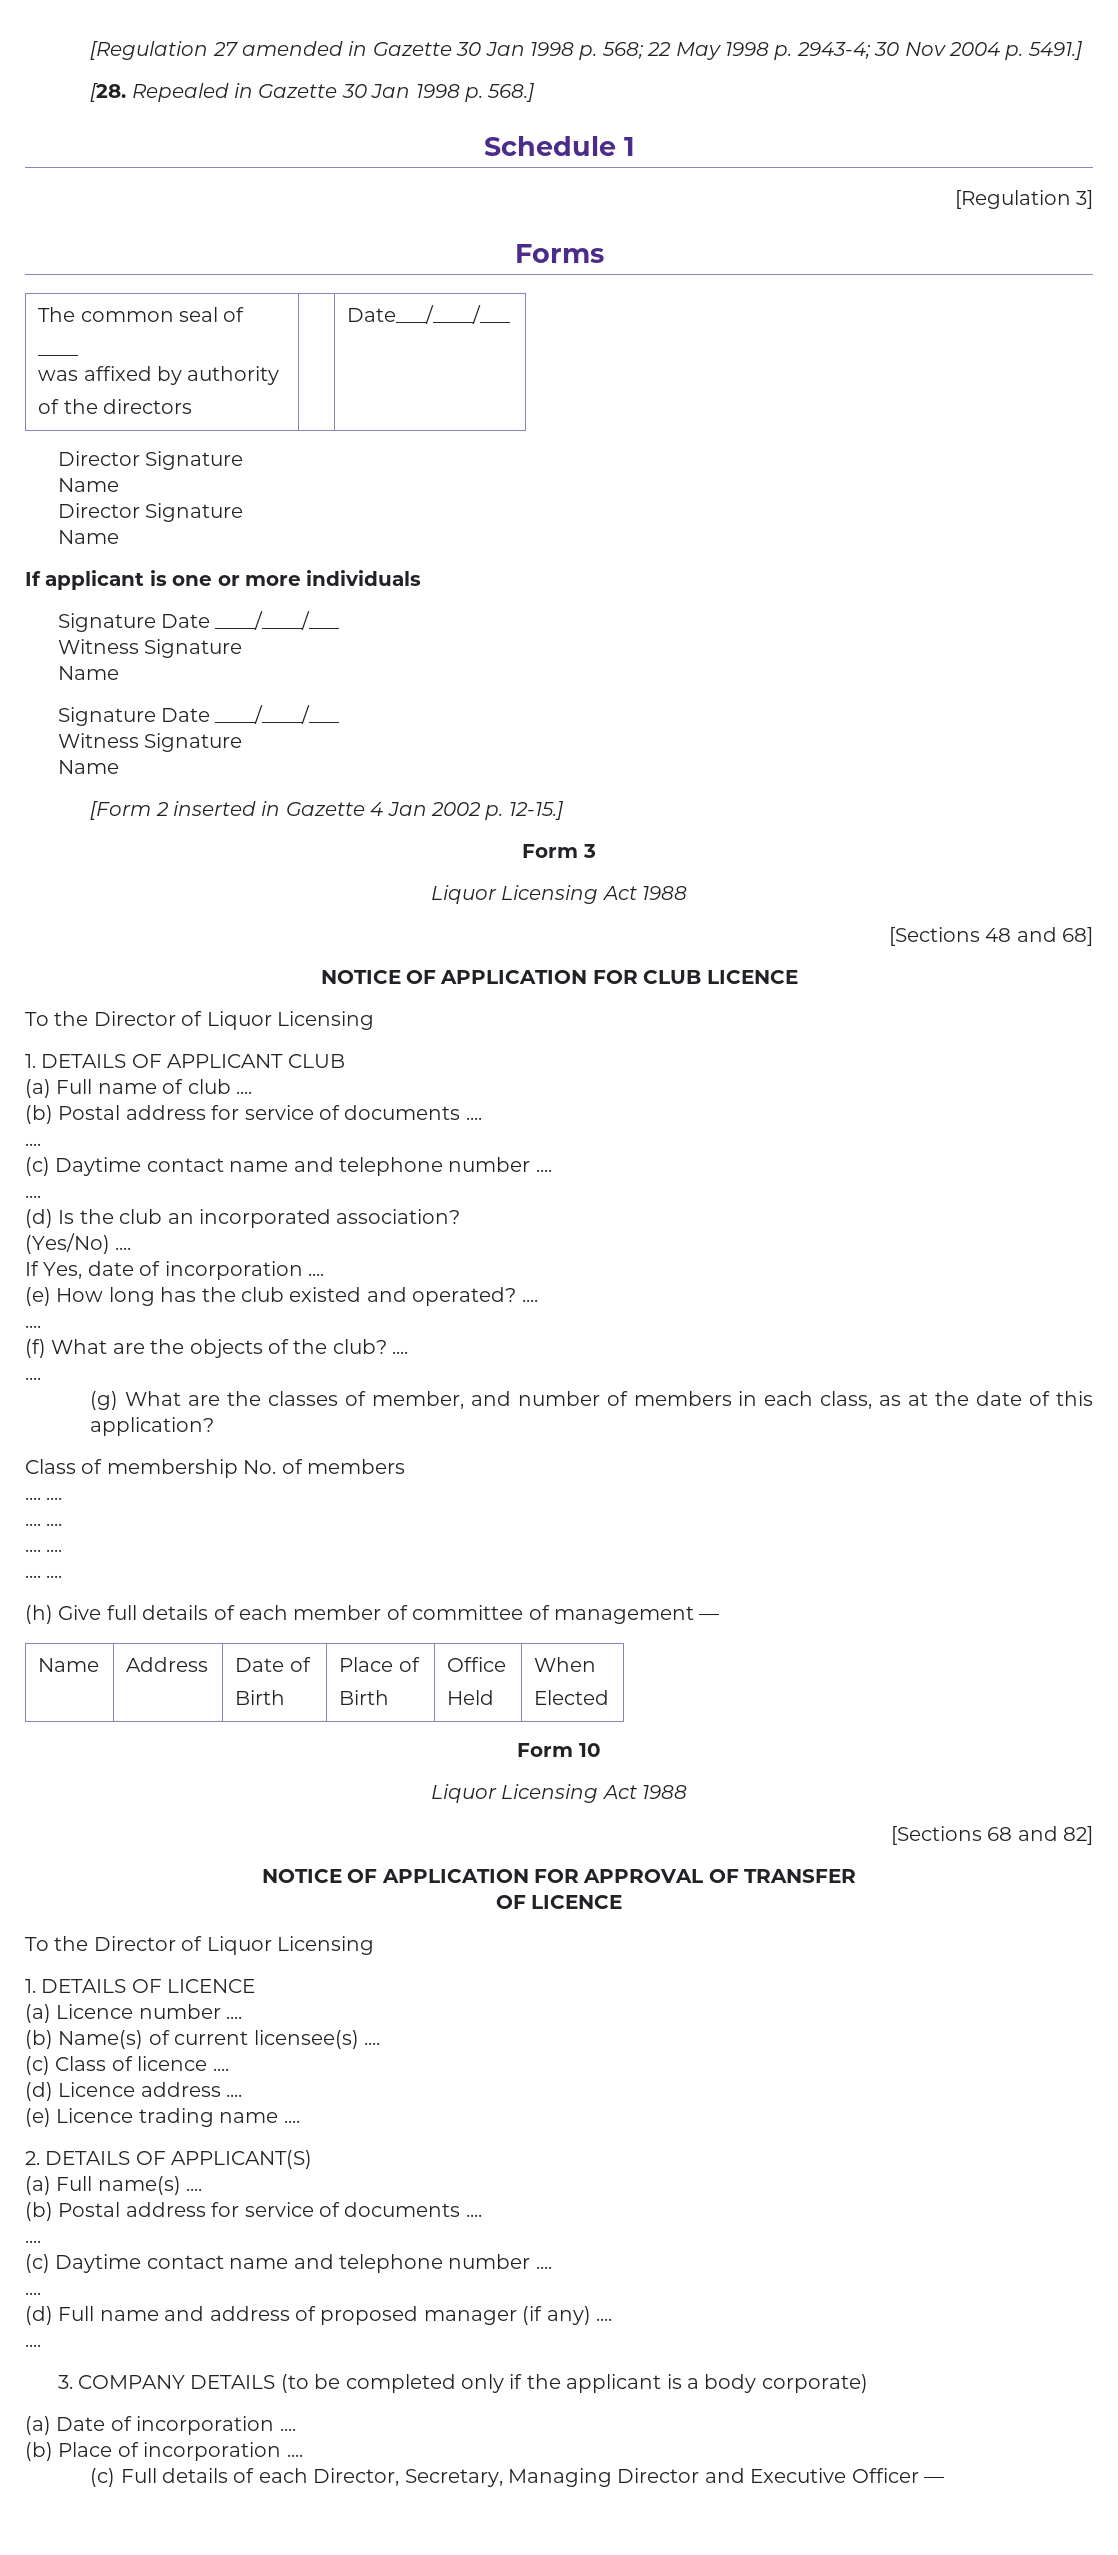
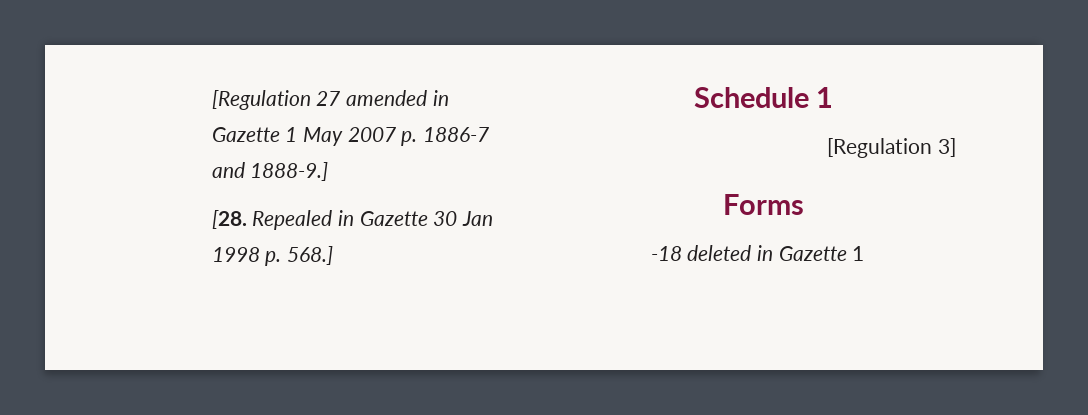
[456,41,1083,60] 30 Jan 1998 p. 568; 22 May 1998 p. 2943-4; 30 Nov 2004 p. 5491.] -> [285,127,490,146] [211,162,329,181] 1 May 2007 p. 1886-7 and 1888-9.]
[38,307,245,322] [38,355,79,356] [38,366,280,385] [38,399,193,414] [347,305,511,324] [57,451,243,470] [57,478,119,492] [57,503,243,522] [57,530,119,544] [25,570,422,590] [57,611,340,632] [57,639,242,658] [57,666,119,680] [57,705,340,726] [57,733,242,752] [57,760,119,774] [90,801,564,820] [522,844,596,858] [430,885,688,904] [888,927,1093,946] [320,970,798,984] [25,1011,374,1030] [25,1054,345,1068] [25,1079,253,1098] [25,1105,482,1124] [25,1143,41,1146] [25,1157,552,1176] [25,1195,41,1198] [25,1209,461,1228] [25,1233,132,1254] [25,1261,324,1280] [25,1287,538,1306] [25,1325,41,1328] [25,1339,409,1358] [25,1377,41,1380] [90,1391,1093,1410] [90,1417,215,1436] [25,1459,405,1478] [25,1497,63,1500] [25,1523,63,1526] [25,1549,63,1552] [25,1575,63,1578] [25,1605,720,1624] [38,1658,100,1672] [126,1657,209,1672] [235,1657,311,1672] [235,1690,286,1705] [339,1657,420,1672] [339,1690,390,1705] [447,1657,507,1672] [447,1690,495,1705] [534,1657,597,1672] [534,1690,610,1705] [517,1743,601,1757] [430,1784,688,1803] [890,1826,1093,1845] [261,1869,857,1883] [495,1895,623,1909] [25,1936,374,1955] [25,1979,256,1993] [25,2004,243,2023] [25,2030,380,2049] [25,2056,229,2075] [25,2082,243,2101] [25,2108,300,2127] [25,2150,313,2169] [25,2176,203,2195] [25,2202,482,2221] [25,2240,41,2243] [25,2254,552,2273] [25,2292,41,2295] [25,2306,612,2325] [25,2344,41,2347] [57,2374,868,2393] [25,2416,296,2435] [25,2442,303,2461] [90,2468,944,2487] // The common seal of // ____ // was affixed by authority // of the directors | | Date___/____/___ // Director Signature // Name // Director Signature // Name // If applicant is one or more individuals // Signature Date ____/____/___ // Witness Signature // Name // Signature Date ____/____/___ // Witness Signature // Name // [Form 2 inserted in Gazette 4 Jan 2002 p. 12-15.] // Form 3 // Liquor Licensing Act 1988 // [Sections 48 and 68] // NOTICE OF APPLICATION FOR CLUB LICENCE // To the Director of Liquor Licensing // 1. DETAILS OF APPLICANT CLUB // (a) Full name of club .... // (b) Postal address for service of documents .... // .... // (c) Daytime contact name and telephone number .... // .... // (d) Is the club an incorporated association? // (Yes/No) .... // If Yes, date of incorporation .... // (e) How long has the club existed and operated? .... // .... // (f) What are the objects of the club? .... // .... // (g) What are the classes of member, and number of members in each class, as at the date of this application? // Class of membership No. of members // .... .... // .... .... // .... .... // .... .... // (h) Give full details of each member of committee of management — // Name | Address | Date of // Birth | Place of // Birth | Office // Held | When // Elected // Form 10 // Liquor Licensing Act 1988 // [Sections 68 and 82] // NOTICE OF APPLICATION FOR APPROVAL OF TRANSFER // OF LICENCE // To the Director of Liquor Licensing // 1. DETAILS OF LICENCE // (a) Licence number .... // (b) Name(s) of current licensee(s) .... // (c) Class of licence .... // (d) Licence address .... // (e) Licence trading name .... // 2. DETAILS OF APPLICANT(S) // (a) Full name(s) .... // (b) Postal address for service of documents .... // .... // (c) Daytime contact name and telephone number .... // .... // (d) Full name and address of proposed manager (if any) .... // .... // 3. COMPANY DETAILS (to be completed only if the applicant is a body corporate) // (a) Date of incorporation .... // (b) Place of incorporation .... // (c) Full details of each Director, Secretary, Managing Director and Executive Officer — -> [650,245,865,261] // -18 deleted in Gazette 1

